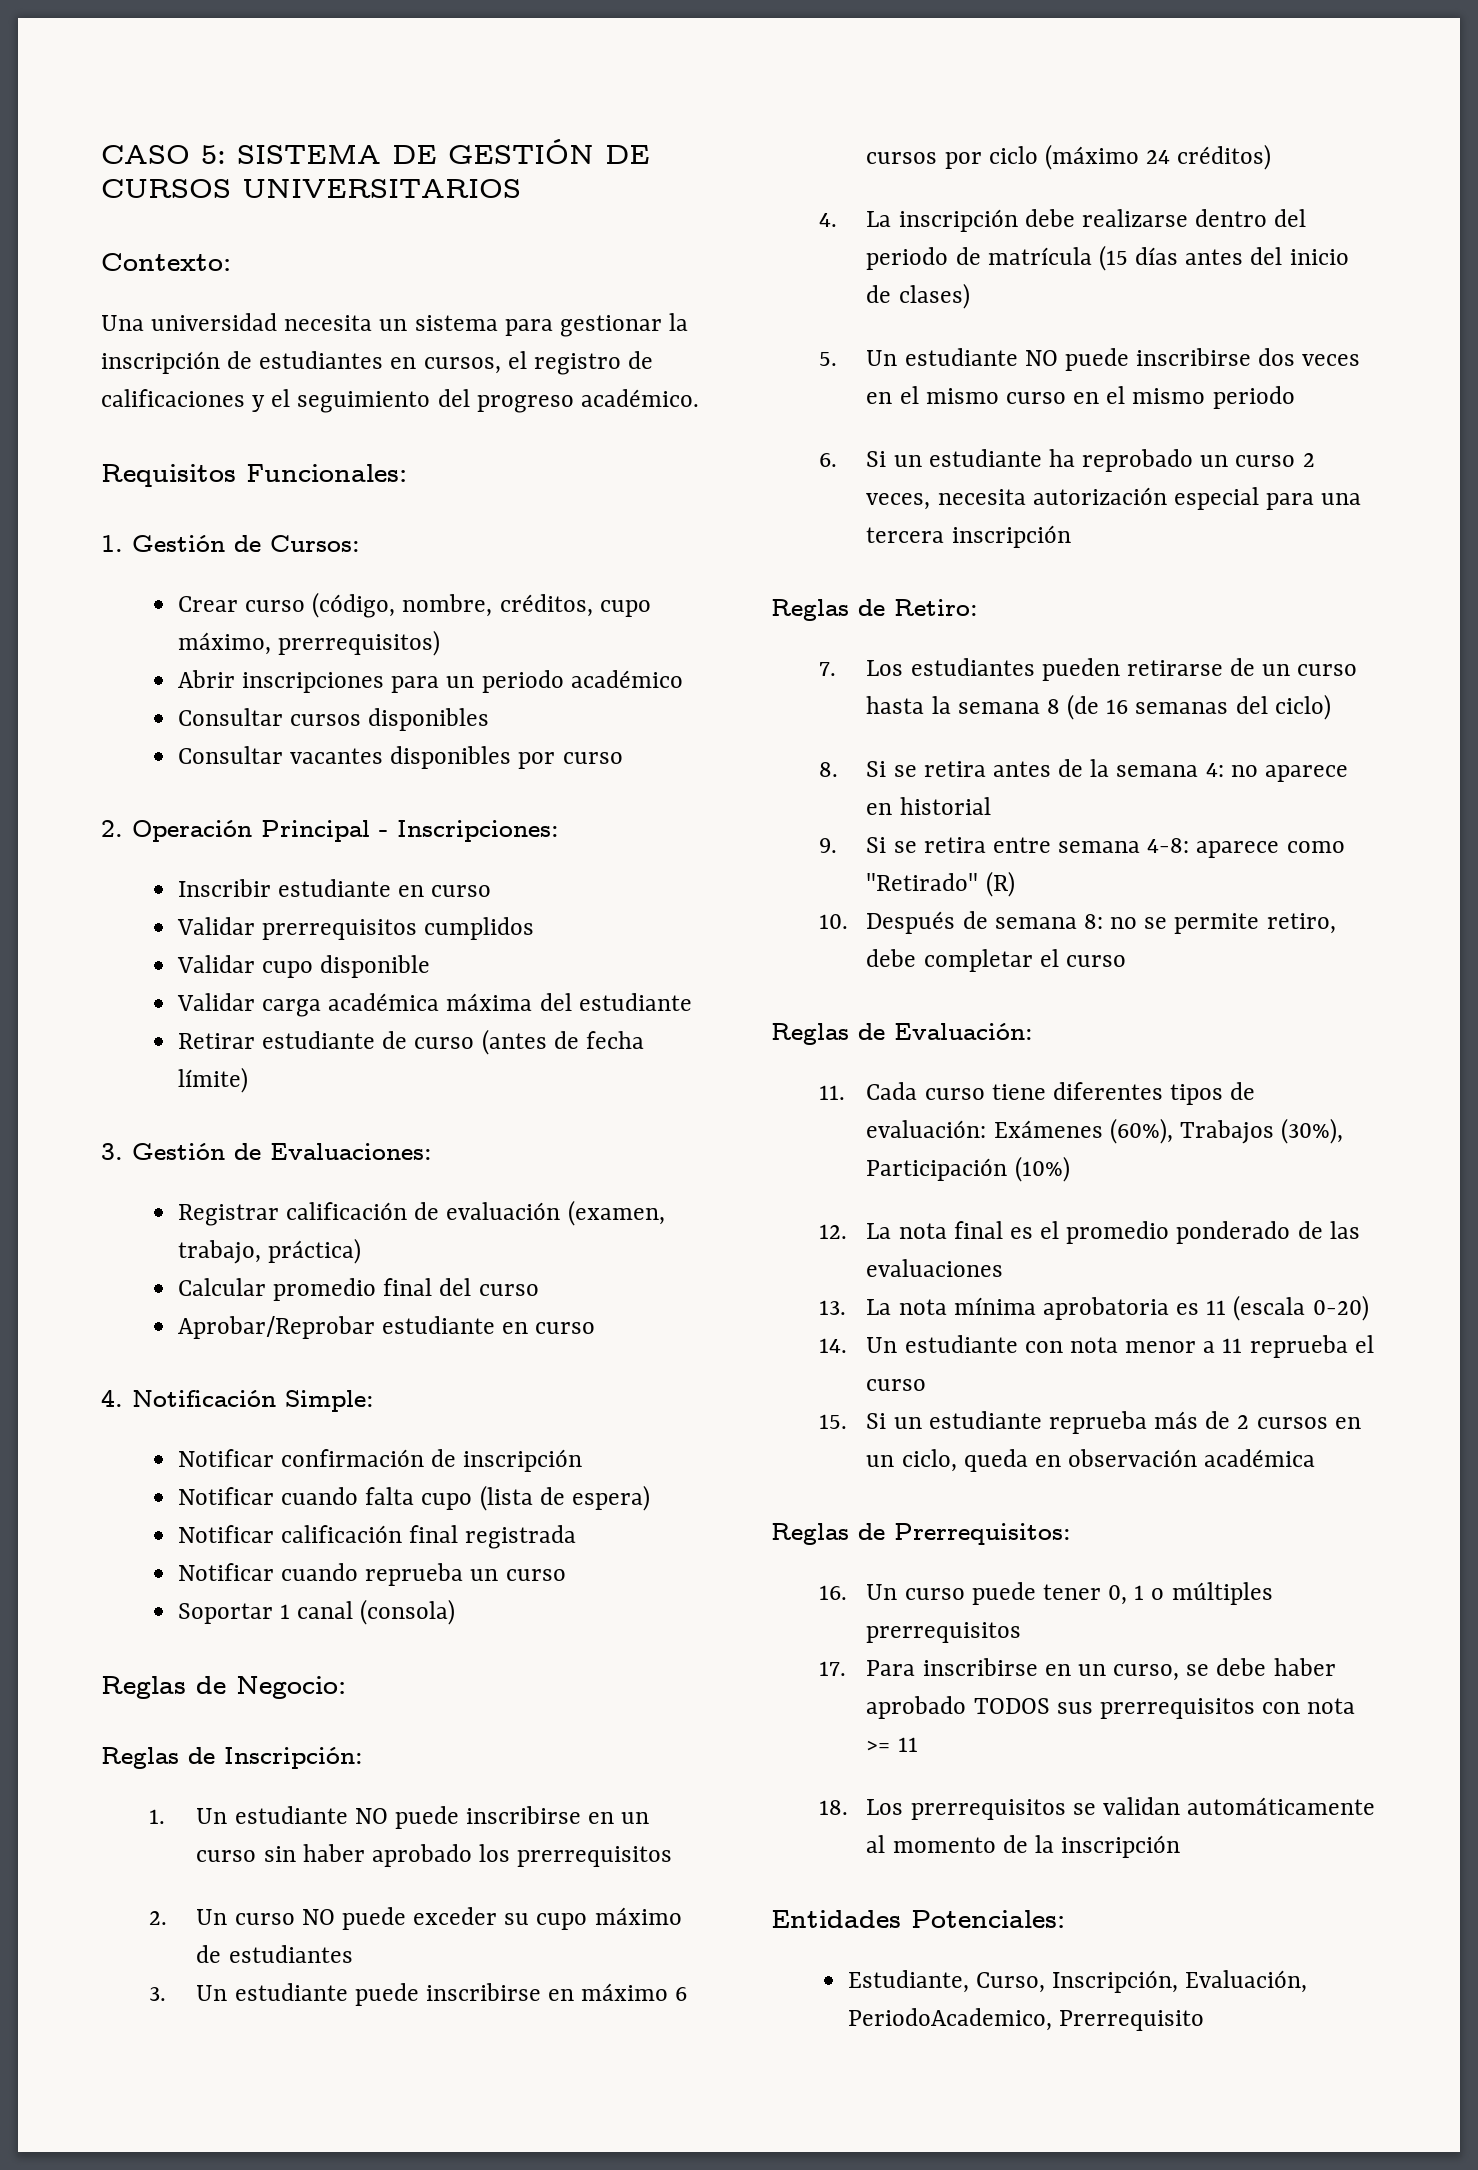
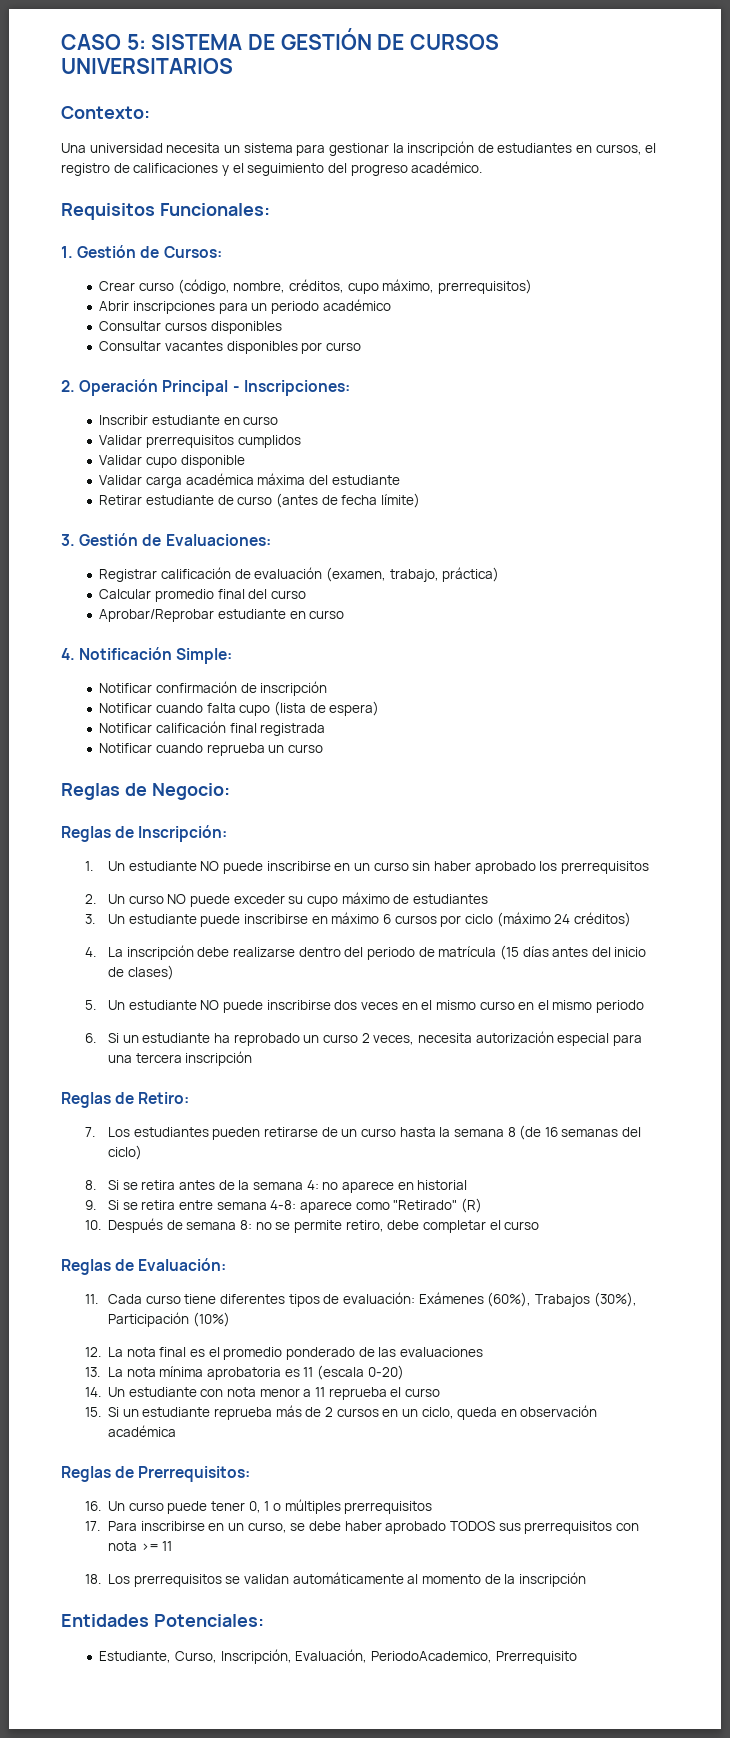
[177,1599,456,1625] // Soportar 1 canal (consola) -> (323, 748) none

